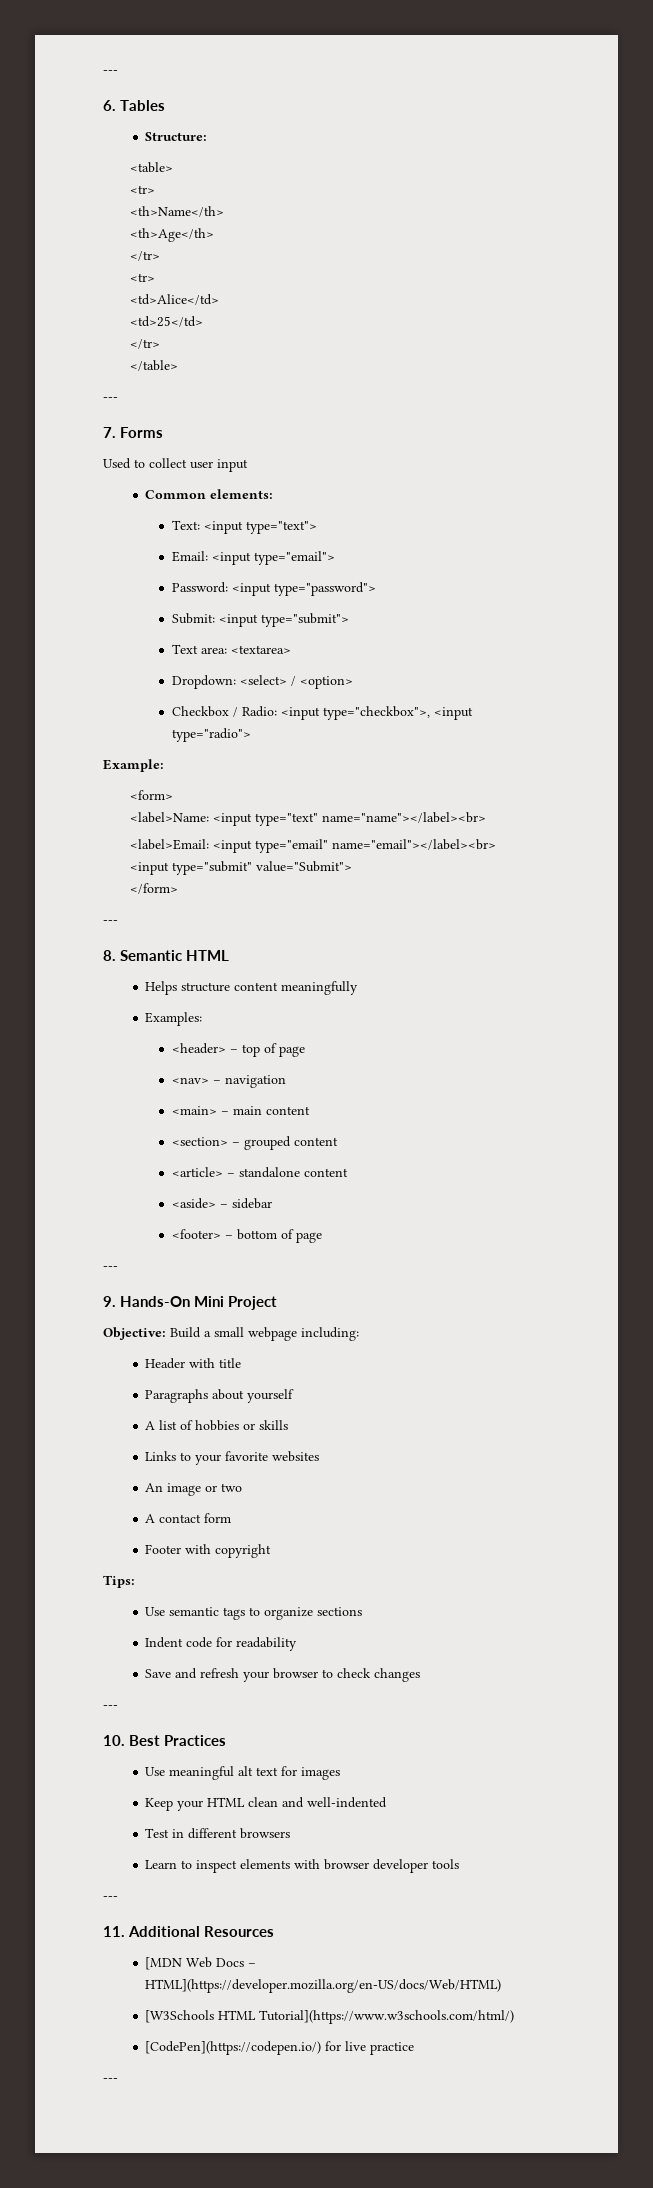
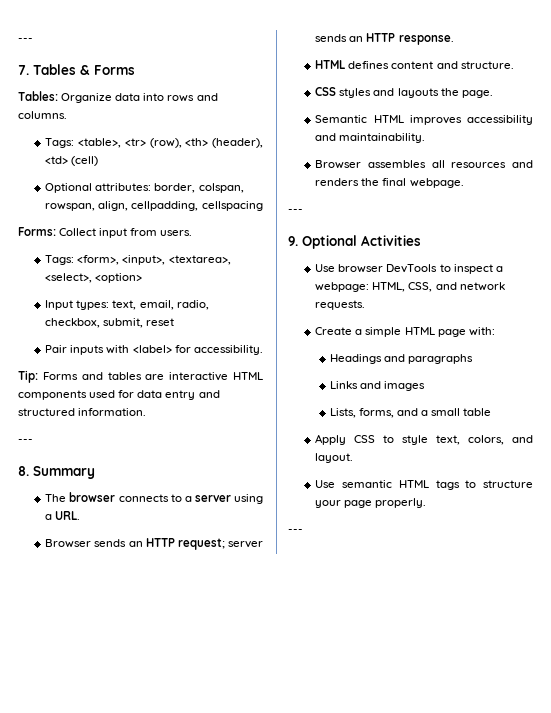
[103,70,118,74] [103,100,165,111] [145,132,208,141] [129,162,173,173] [129,185,155,194] [129,206,224,217] [129,228,214,242] [129,251,160,261] [129,273,155,282] [129,294,219,305] [129,316,203,327] [129,339,160,349] [129,360,178,371] [103,397,118,401] --- // 6. Tables // Structure: // <table> // <tr> // <th>Name</th> // <th>Age</th> // </tr> // <tr> // <td>Alice</td> // <td>25</td> // </tr> // </table> // --- -> [18,38,33,42] ---
(116, 432) none -> [33,64,90,75] Tables &
[103,458,248,472] [145,489,274,499] [171,520,317,534] [171,551,335,565] [171,582,376,596] [171,613,349,627] [171,644,291,654] [171,675,353,689] [171,706,473,720] [171,728,251,742] [103,759,164,772] [129,790,173,800] [129,812,486,826] [129,839,496,853] [129,861,352,875] [129,883,178,894] [103,920,118,924] [103,950,229,961] [145,981,359,995] [145,1012,203,1026] [171,1043,305,1057] [171,1075,286,1088] [171,1106,310,1115] [171,1136,338,1150] [171,1167,348,1178] [171,1198,272,1209] [171,1229,322,1243] [103,1266,118,1270] [103,1296,277,1310] [103,1327,359,1341] [145,1358,242,1369] [145,1389,295,1403] [145,1420,289,1431] [145,1451,320,1465] [145,1483,243,1496] [145,1513,232,1523] [145,1544,272,1558] [103,1575,135,1588] Used to collect user input // Common elements: // Text: <input type="text"> // Email: <input type="email"> // Password: <input type="password"> // Submit: <input type="submit"> // Text area: <textarea> // Dropdown: <select> / <option> // Checkbox / Radio: <input type="checkbox">, <input type="radio"> // Example: // <form> // <label>Name: <input type="text" name="name"></label><br> // <label>Email: <input type="email" name="email"></label><br> // <input type="submit" value="Submit"> // </form> // --- // 8. Semantic HTML // Helps structure content meaningfully // Examples: // <header> – top of page // <nav> – navigation // <main> – main content // <section> – grouped content // <article> – standalone content // <aside> – sidebar // <footer> – bottom of page // --- // 9. Hands-On Mini Project // Objective: Build a small webpage including: // Header with title // Paragraphs about yourself // A list of hobbies or skills // Links to your favorite websites // An image or two // A contact form // Footer with copyright // Tips: -> [18,91,218,103] [18,111,67,119] [45,138,263,148] [45,156,99,166] [45,183,244,193] [45,201,263,211] [18,227,193,238] [45,255,231,265] [45,273,143,283] [45,300,209,310] [45,318,175,328] [45,345,263,355] [18,370,263,383] [18,390,220,400] [18,408,147,416] [18,439,33,443] [18,466,95,479] [45,492,263,504] [45,511,81,520] [45,538,263,550] [315,33,454,45] [315,60,514,69] [315,87,493,98] [315,115,533,125] [315,133,426,143] [315,160,533,169] [315,178,464,188] [288,209,303,213] [288,235,421,249] [315,264,503,274] [315,282,505,292] [315,300,366,310] [315,327,495,337] [329,354,474,364] [329,381,426,391] [329,408,492,418] [315,434,533,445] [315,453,354,463] Tables: Organize data into rows and columns. // Tags: <table>, <tr> (row), <th> (header), <td> (cell) // Optional attributes: border, colspan, rowspan, align, cellpadding, cellspacing // Forms: Collect input from users. // Tags: <form>, <input>, <textarea>, <select>, <option> // Input types: text, email, radio, checkbox, submit, reset // Pair inputs with <label> for accessibility. // Tip: Forms and tables are interactive HTML components used for data entry and structured information. // --- // 8. Summary // The browser connects to a server using a URL. // Browser sends an HTTP request; server sends an HTTP response. // HTML defines content and structure. // CSS styles and layouts the page. // Semantic HTML improves accessibility and maintainability. // Browser assembles all resources and renders the final webpage. // --- // 9. Optional Activities // Use browser DevTools to inspect a webpage: HTML, CSS, and network requests. // Create a simple HTML page with: // Headings and paragraphs // Links and images // Lists, forms, and a small table // Apply CSS to style text, colors, and layout.
(220, 1611) none -> [398,480,429,488] HTML
[264,1607,363,1620] [145,1637,298,1651] [145,1668,421,1682] [103,1705,118,1709] [103,1735,226,1746] [145,1766,341,1780] [145,1797,388,1811] [145,1828,291,1839] [145,1859,460,1873] [103,1896,118,1900] [103,1926,274,1937] [145,1957,257,1970] [145,1979,502,1993] [145,2010,515,2024] [145,2041,415,2055] organize sections // Indent code for readability // Save and refresh your browser to check changes // --- // 10. Best Practices // Use meaningful alt text for images // Keep your HTML clean and well-indented // Test in different browsers // Learn to inspect elements with browser developer tools // --- // 11. Additional Resources // [MDN Web Docs – HTML](https://developer.mozilla.org/en-US/docs/Web/HTML) // [W3Schools HTML Tutorial](https://www.w3schools.com/html/) // [CodePen](https://codepen.io/) for live practice -> [483,480,533,488] [315,498,427,508] structure your page properly.

